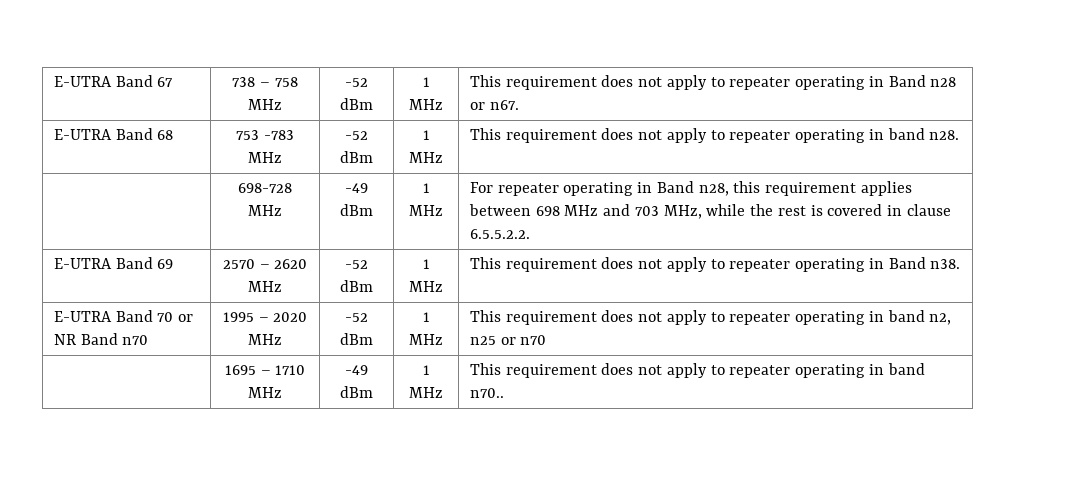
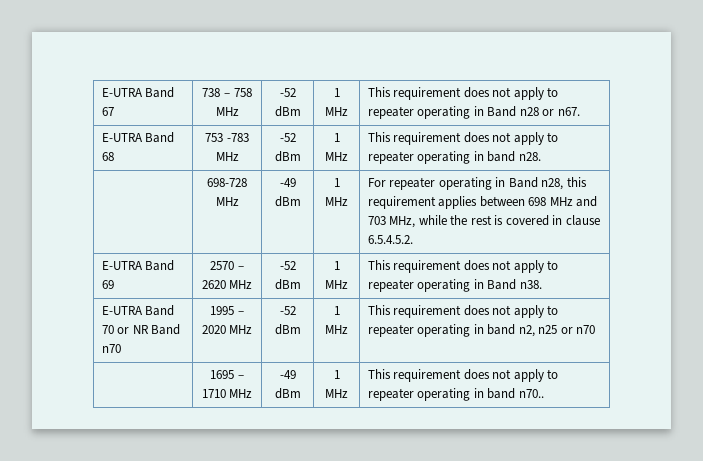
[470,229,531,239] 6.5.5.2.2. -> [367,235,413,244] 6.5.4.5.2.

